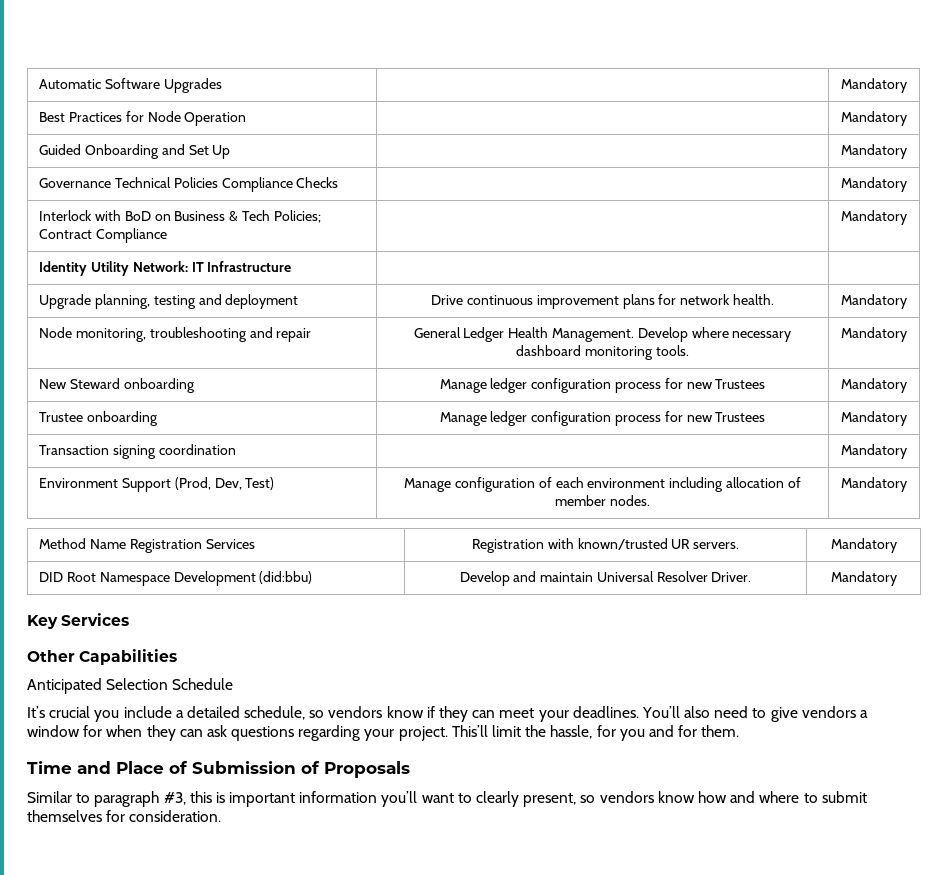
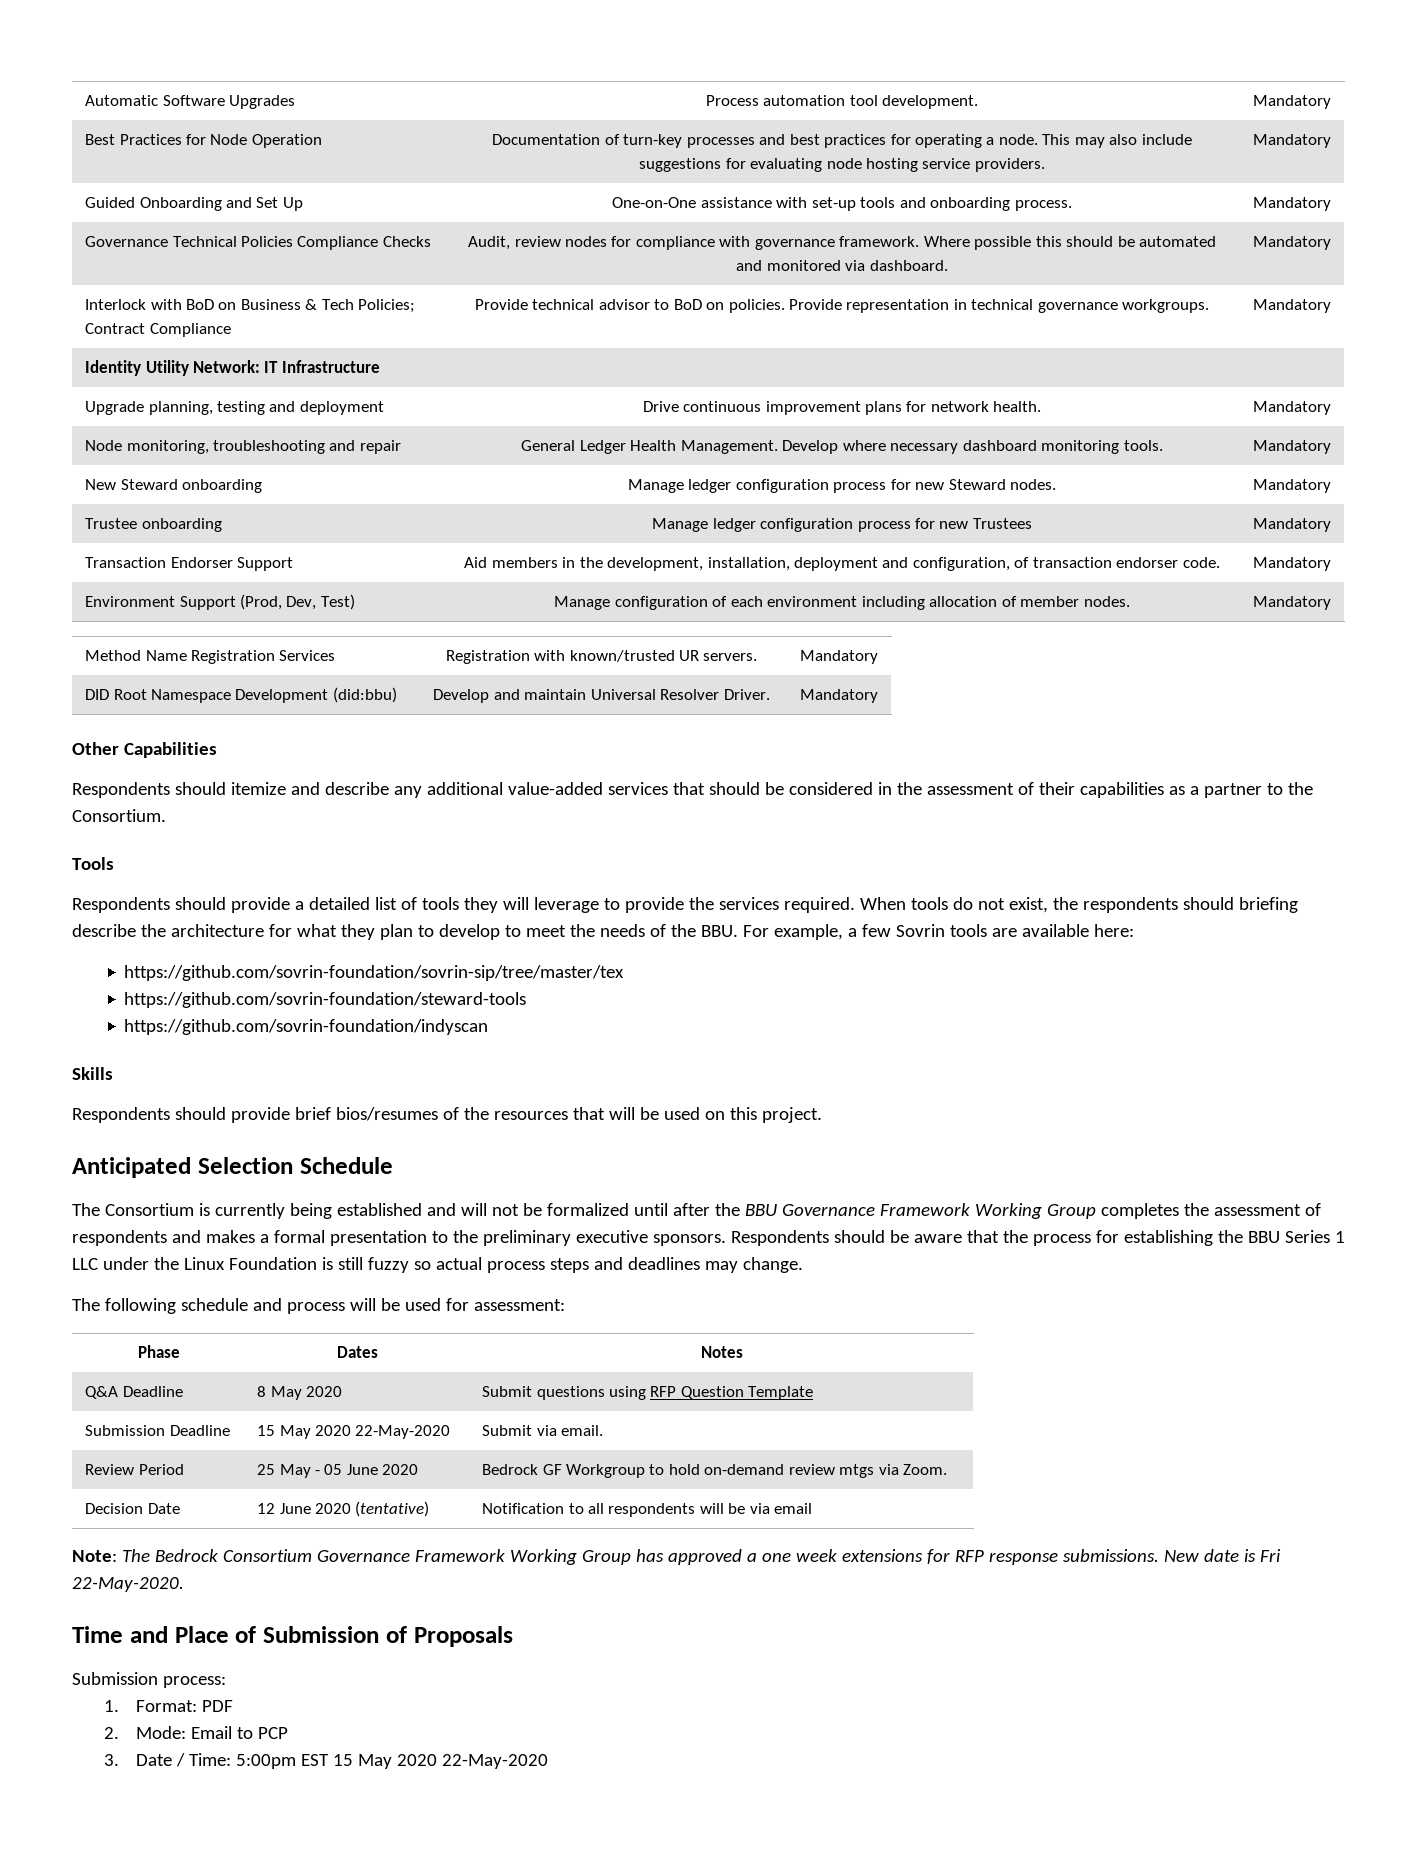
(222, 85) none -> [705,95,979,109] Process automation tool development.
(247, 119) none -> [492,134,1192,148] [639,158,1045,172] Documentation of turn-key processes and best practices for operating a node. This may also include suggestions for evaluating node hosting service providers.
(231, 152) none -> [612,197,1072,211] One-on-One assistance with set-up tools and onboarding process.
(339, 182) none -> [468,236,1216,250] [736,260,948,271] Audit, review nodes for compliance with governance framework. Where possible this should be automated and monitored via dashboard.
(168, 235) none -> [474,299,1210,313] Provide technical advisor to BoD on policies. Provide representation in technical governance workgroups.
[715,379,766,389] Trustees -> [948,479,1057,490] Steward nodes.
[113,444,236,459] signing coordination | -> [170,557,293,571] [464,557,1220,571] Endorser Support | Aid members in the development, installation, deployment and configuration, of transaction endorser code.
[27,613,130,629] // Key Services -> (878, 696) none
[27,678,234,694] [27,706,869,722] [27,725,740,741] Anticipated Selection Schedule // It’s crucial you include a detailed schedule, so vendors know if they can meet your deadlines. You’ll also need to give vendors a window for when they can ask questions regarding your project. This’ll limit the hassle, for you and for them. -> [72,782,1313,798] [72,809,166,822] [72,857,114,870] [72,897,1298,913] [72,924,1134,940] [124,965,625,981] [124,992,527,1008] [124,1019,489,1035] [72,1067,113,1080] [72,1107,822,1123] [72,1157,393,1178] [72,1203,1321,1219] [72,1230,1345,1246] [72,1257,803,1273] [72,1298,565,1314] [137,1345,180,1358] [336,1346,378,1358] [700,1346,743,1358] [85,1386,183,1399] [257,1386,342,1400] [482,1386,814,1400] [85,1425,230,1436] [257,1425,451,1439] [482,1425,603,1436] [85,1464,184,1475] [257,1464,419,1478] [482,1464,948,1478] [85,1503,180,1514] [257,1501,430,1517] [482,1503,813,1517] [72,1549,1281,1565] [72,1577,184,1592] Respondents should itemize and describe any additional value-added services that should be considered in the assessment of their capabilities as a partner to the Consortium. // Tools // Respondents should provide a detailed list of tools they will leverage to provide the services required. When tools do not exist, the respondents should briefing describe the architecture for what they plan to develop to meet the needs of the BBU. For example, a few Sovrin tools are available here: // https://github.com/sovrin-foundation/sovrin-sip/tree/master/tex // https://github.com/sovrin-foundation/steward-tools // https://github.com/sovrin-foundation/indyscan // Skills // Respondents should provide brief bios/resumes of the resources that will be used on this project. // Anticipated Selection Schedule // The Consortium is currently being established and will not be formalized until after the BBU Governance Framework Working Group completes the assessment of respondents and makes a formal presentation to the preliminary executive sponsors. Respondents should be aware that the process for establishing the BBU Series 1 LLC under the Linux Foundation is still fuzzy so actual process steps and deadlines may change. // The following schedule and process will be used for assessment: // Phase | Dates | Notes // Q&A Deadline | 8 May 2020 | Submit questions using RFP Question Template // Submission Deadline | 15 May 2020 22-May-2020 | Submit via email. // Review Period | 25 May - 05 June 2020 | Bedrock GF Workgroup to hold on-demand review mtgs via Zoom. // Decision Date | 12 June 2020 (tentative) | Notification to all respondents will be via email // Note: The Bedrock Consortium Governance Framework Working Group has approved a one week extensions for RFP response submissions. New date is Fri 22-May-2020.
[27,791,867,807] [27,810,222,822] Similar to paragraph #3, this is important information you’ll want to clearly present, so vendors know how and where to submit themselves for consideration. -> [72,1672,226,1688] [103,1700,233,1712] [103,1726,288,1739] [103,1753,548,1769] Submission process: // 1. Format: PDF // 2. Mode: Email to PCP // 3. Date / Time: 5:00pm EST 15 May 2020 22-May-2020

